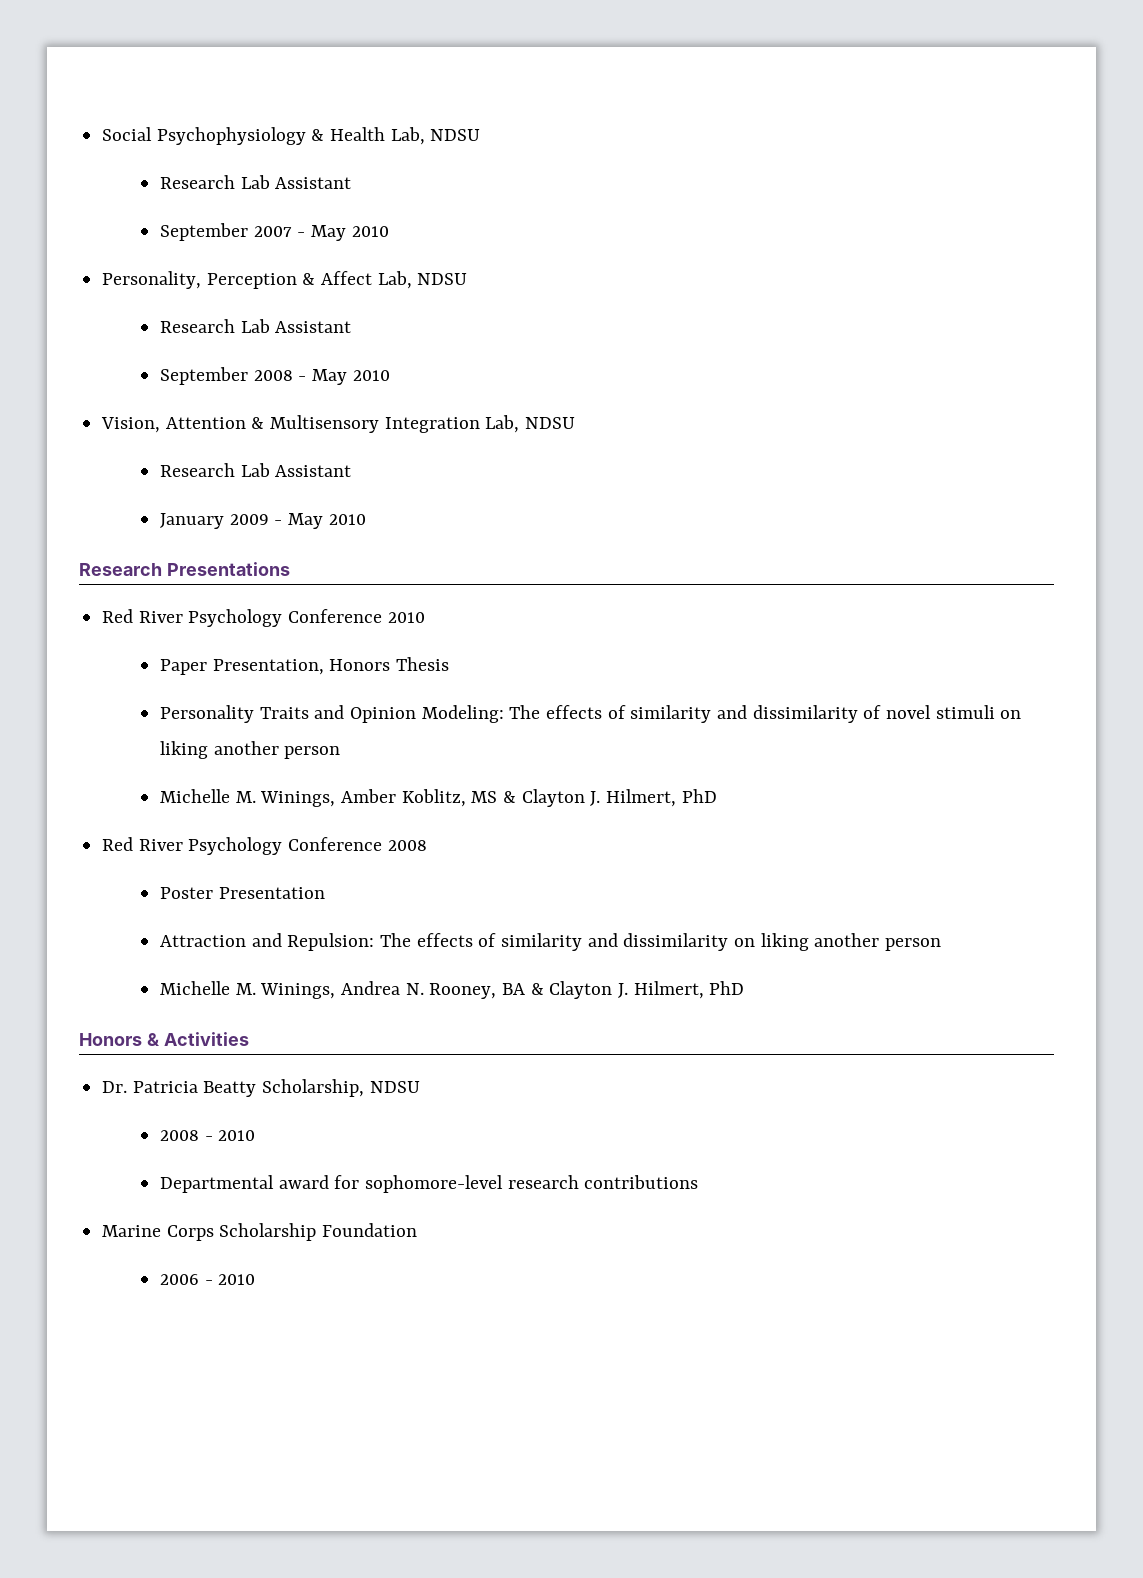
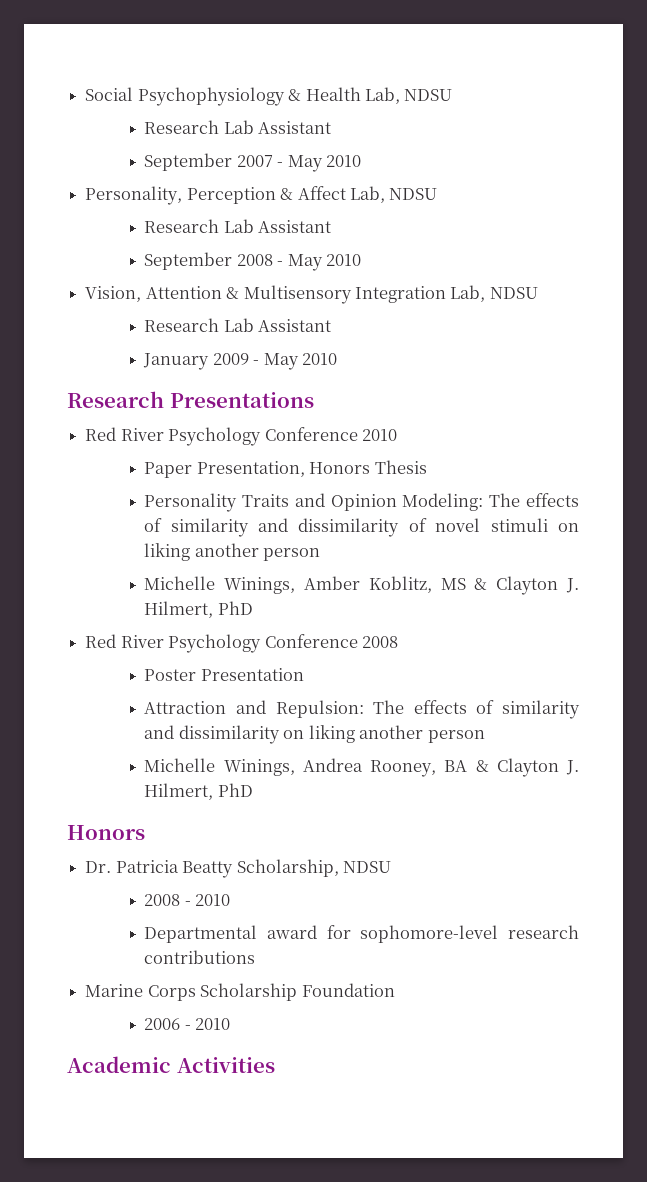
[235,791,256,803] M. -> (216, 583) none
[235,983,256,995] M. -> (216, 765) none
[405,983,424,995] N. -> (363, 765) none
[146,1032,249,1046] & Activities -> (145, 832) none
(256, 1279) none -> [67,1056,275,1073] // Academic Activities

